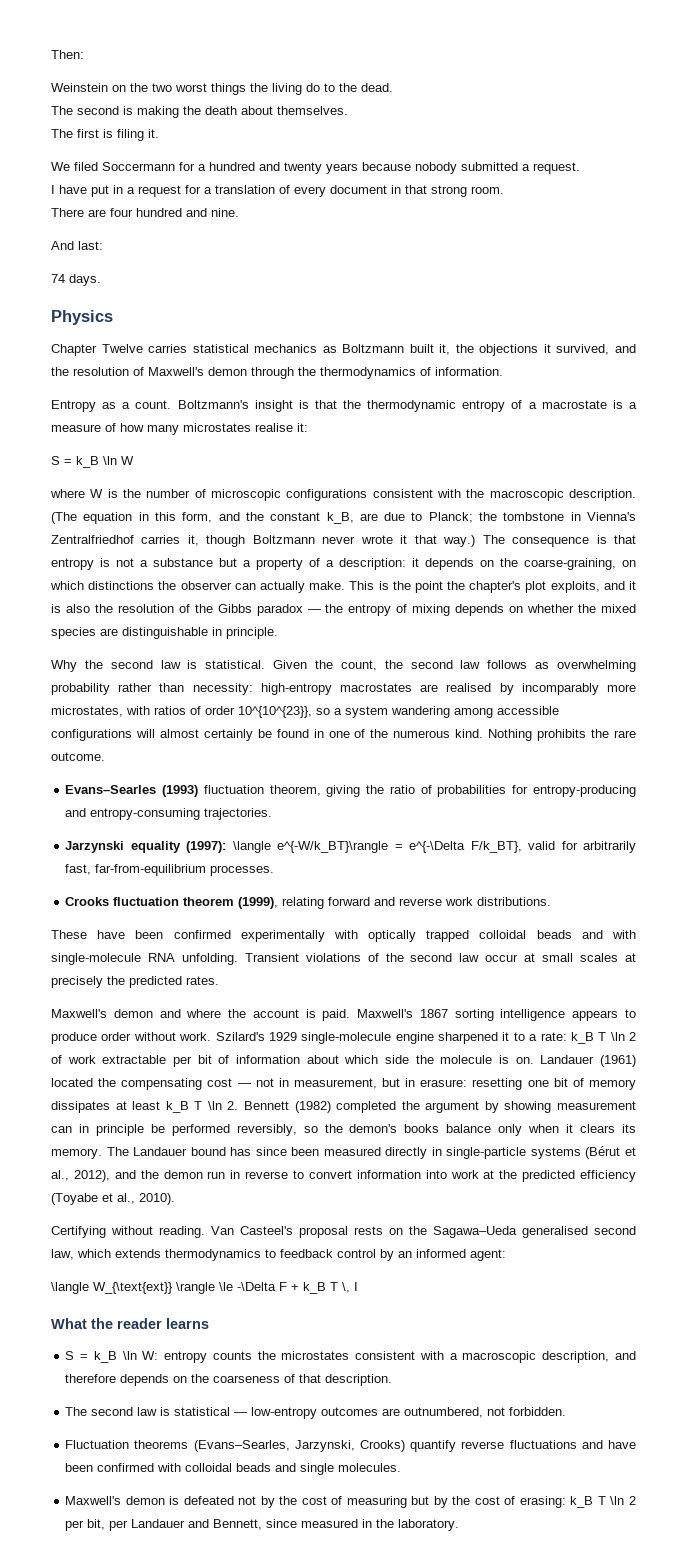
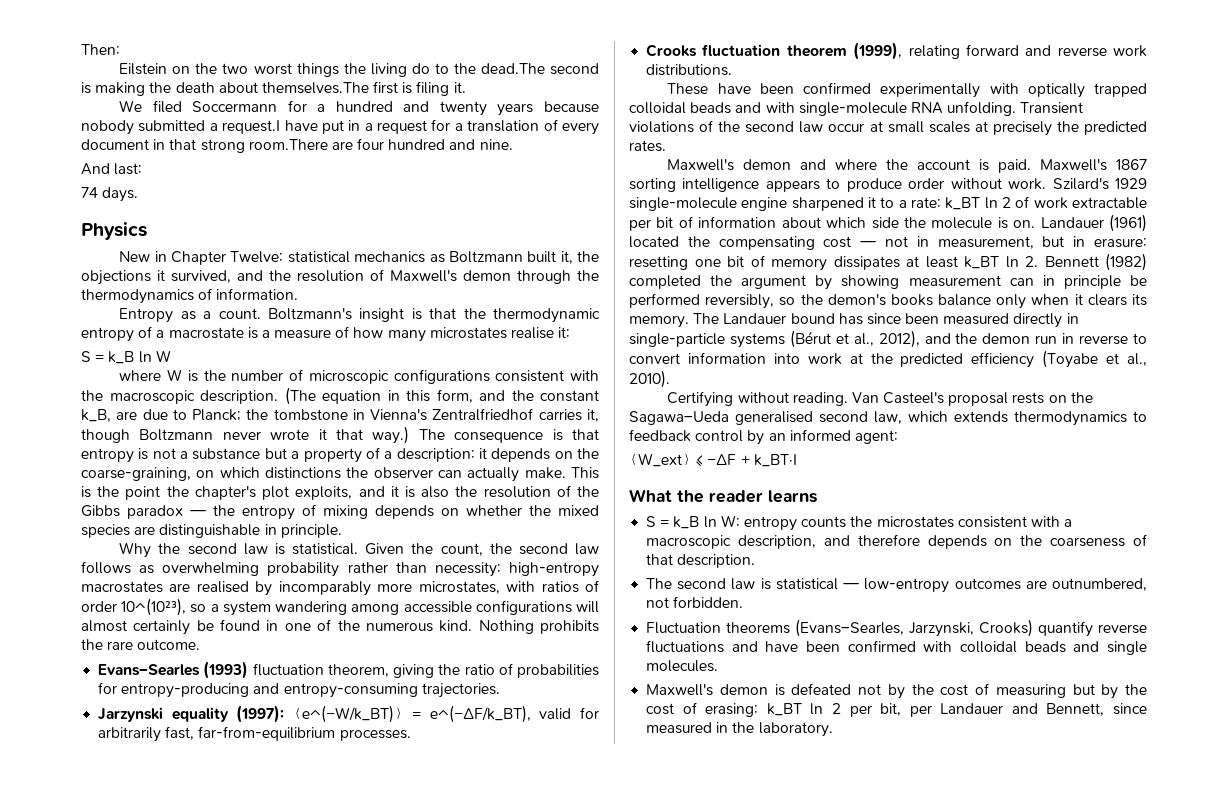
[51,83,108,92] Weinstein -> [119,63,168,75] Eilstein
[361,83,393,92] [51,106,73,115] dead. // The -> [480,63,545,74] dead.The
[277,106,348,115] [51,129,73,138] themselves. // The -> [261,82,369,94] themselves.The
[533,162,580,174] [51,185,55,194] request. // I -> [222,120,281,134] request.I
[471,186,504,194] [51,208,84,217] room. // There -> [248,139,328,150] room.There
[51,344,188,356] Chapter Twelve carries -> [119,251,284,265] New in Chapter Twelve:
[103,456,117,465] \ln -> [138,351,152,363] ln
[238,706,312,718] 10^{10^{23}}, -> [121,598,187,616] 10^(10²³),
[232,841,522,853] \langle e^{-W/k_BT}\rangle = e^{-\Delta F/k_BT}, -> [293,705,531,723] ⟨e^(−W/k_BT)⟩ = e^(−ΔF/k_BT),
[570,1032,625,1044] k_B T \ln -> [945,197,998,210] k_BT ln
[165,1101,222,1113] k_B T \ln -> [964,256,1019,269] k_BT ln
[51,1282,358,1294] \langle W_{\text{ext}} \rangle \le -\Delta F + k_B T \, I -> [629,453,797,467] ⟨W_ext⟩ ≤ −ΔF + k_BT·I
[122,1351,137,1360] \ln -> [703,516,717,528] ln
[570,1496,625,1508] k_B T \ln -> [766,703,824,716] k_BT ln

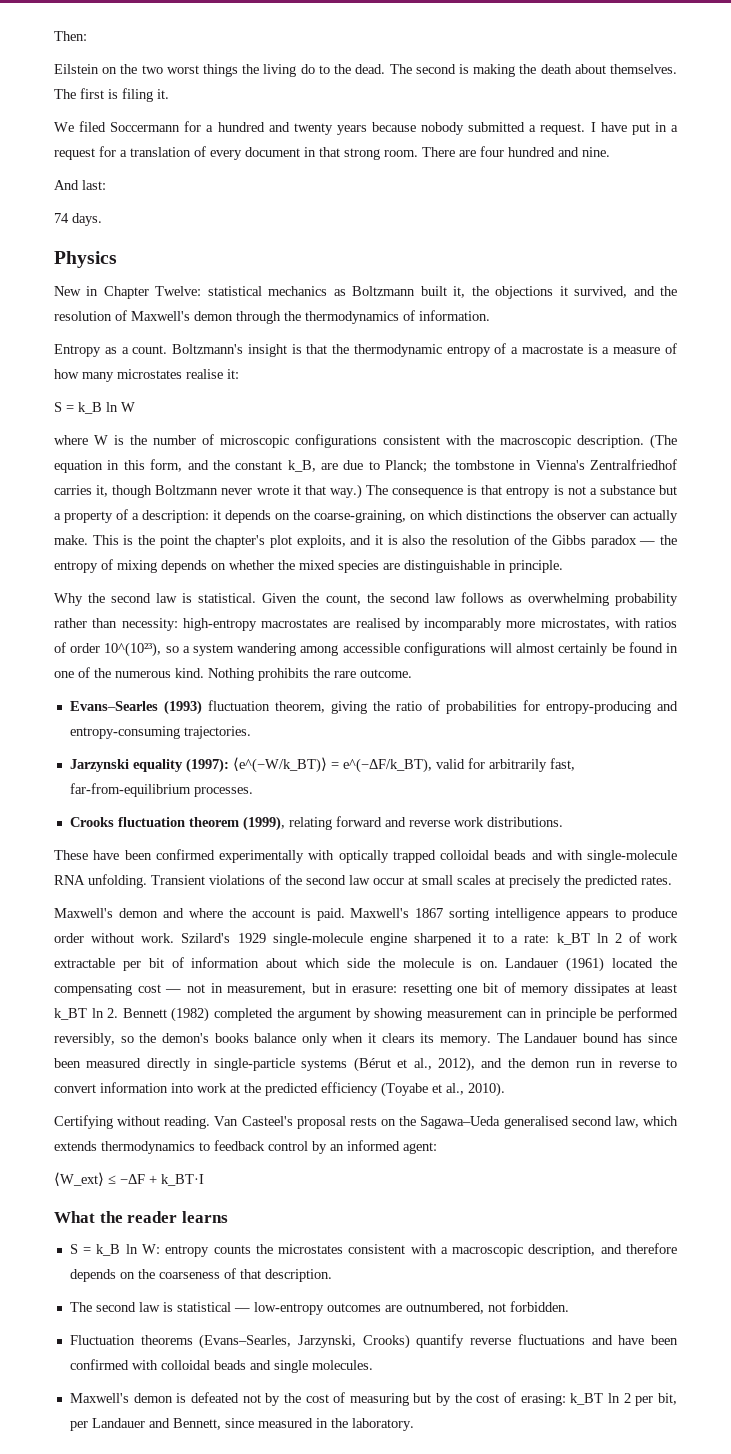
[480,63,545,74] dead.The -> [355,64,412,74] dead. The
[261,82,369,94] themselves.The -> [610,64,678,74] [54,89,76,99] themselves. The
[222,120,281,134] request.I -> [540,122,596,135] request. I
[248,139,328,150] room.There -> [384,147,455,157] room. There

